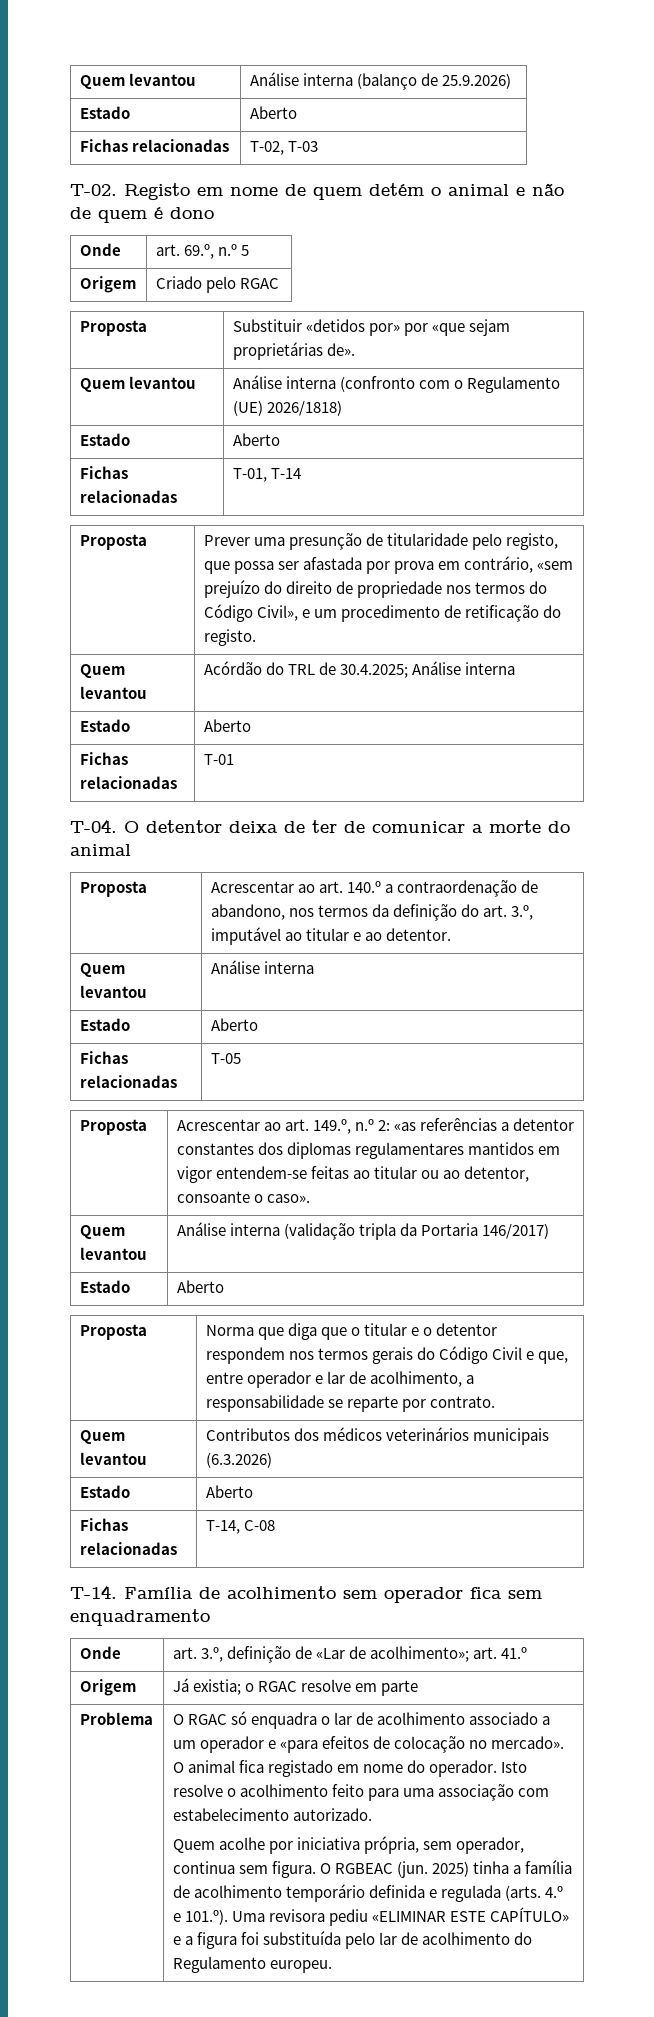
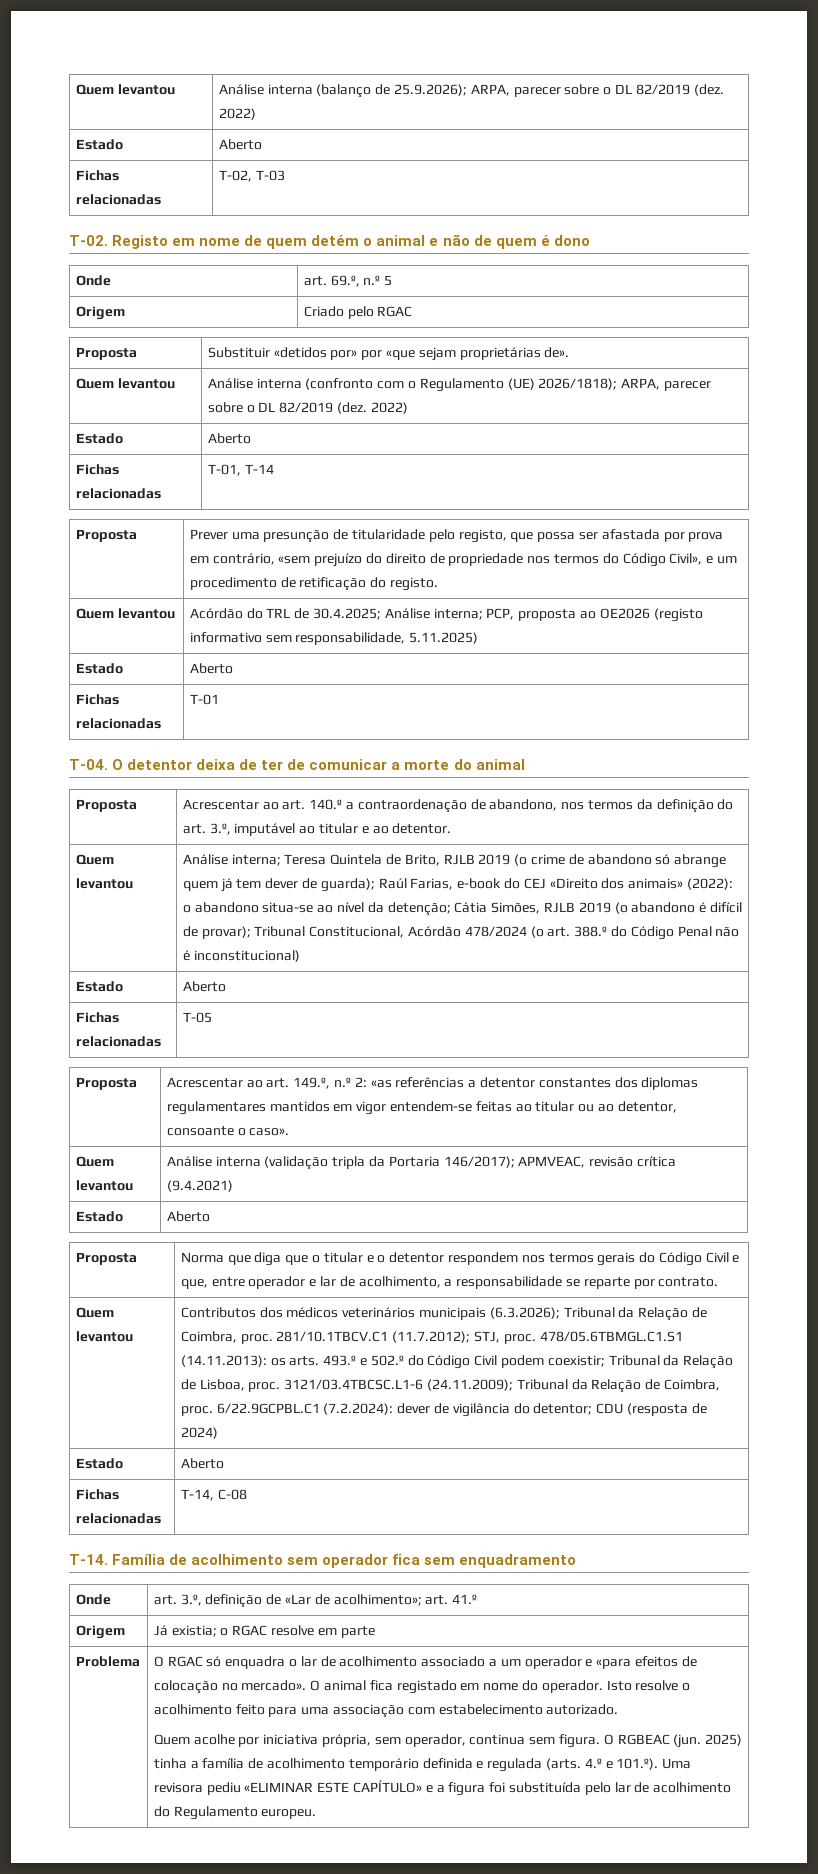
[441,73,511,89] 25.9.2026) -> [394,84,724,97] [218,108,256,120] 25.9.2026); ARPA, parecer sobre o DL 82/2019 (dez. 2022)
[266,400,342,416] 2026/1818) -> [538,378,711,391] [207,402,408,414] 2026/1818); ARPA, parecer sobre o DL 82/2019 (dez. 2022)
[464,662,515,675] interna -> [433,608,703,622] [189,632,479,645] interna; PCP, proposta ao OE2026 (registo informativo sem responsabilidade, 5.11.2025)
[263,961,314,974] interna -> [231,854,727,868] [182,878,733,892] [182,902,742,916] [182,926,740,940] [182,950,300,962] interna; Teresa Quintela de Brito, RJLB 2019 (o crime de abandono só abrange quem já tem dever de guarda); Raúl Farias, e-book do CEJ «Direito dos animais» (2022): o abandono situa-se ao nível da detenção; Cátia Simões, RJLB 2019 (o abandono é difícil de provar); Tribunal Constitucional, Acórdão 478/2024 (o art. 388.º do Código Penal não é inconstitucional)
[481,1223,549,1239] 146/2017) -> [443,1156,676,1168] [166,1180,233,1192] 146/2017); APMVEAC, revisão crítica (9.4.2021)
[205,1452,272,1468] (6.3.2026) -> [489,1307,707,1321] [180,1331,683,1344] [180,1355,734,1369] [180,1379,720,1393] [180,1403,707,1417] [180,1427,218,1439] (6.3.2026); Tribunal da Relação de Coimbra, proc. 281/10.1TBCV.C1 (11.7.2012); STJ, proc. 478/05.6TBMGL.C1.S1 (14.11.2013): os arts. 493.º e 502.º do Código Civil podem coexistir; Tribunal da Relação de Lisboa, proc. 3121/03.4TBCSC.L1-6 (24.11.2009); Tribunal da Relação de Coimbra, proc. 6/22.9GCPBL.C1 (7.2.2024): dever de vigilância do detentor; CDU (resposta de 2024)

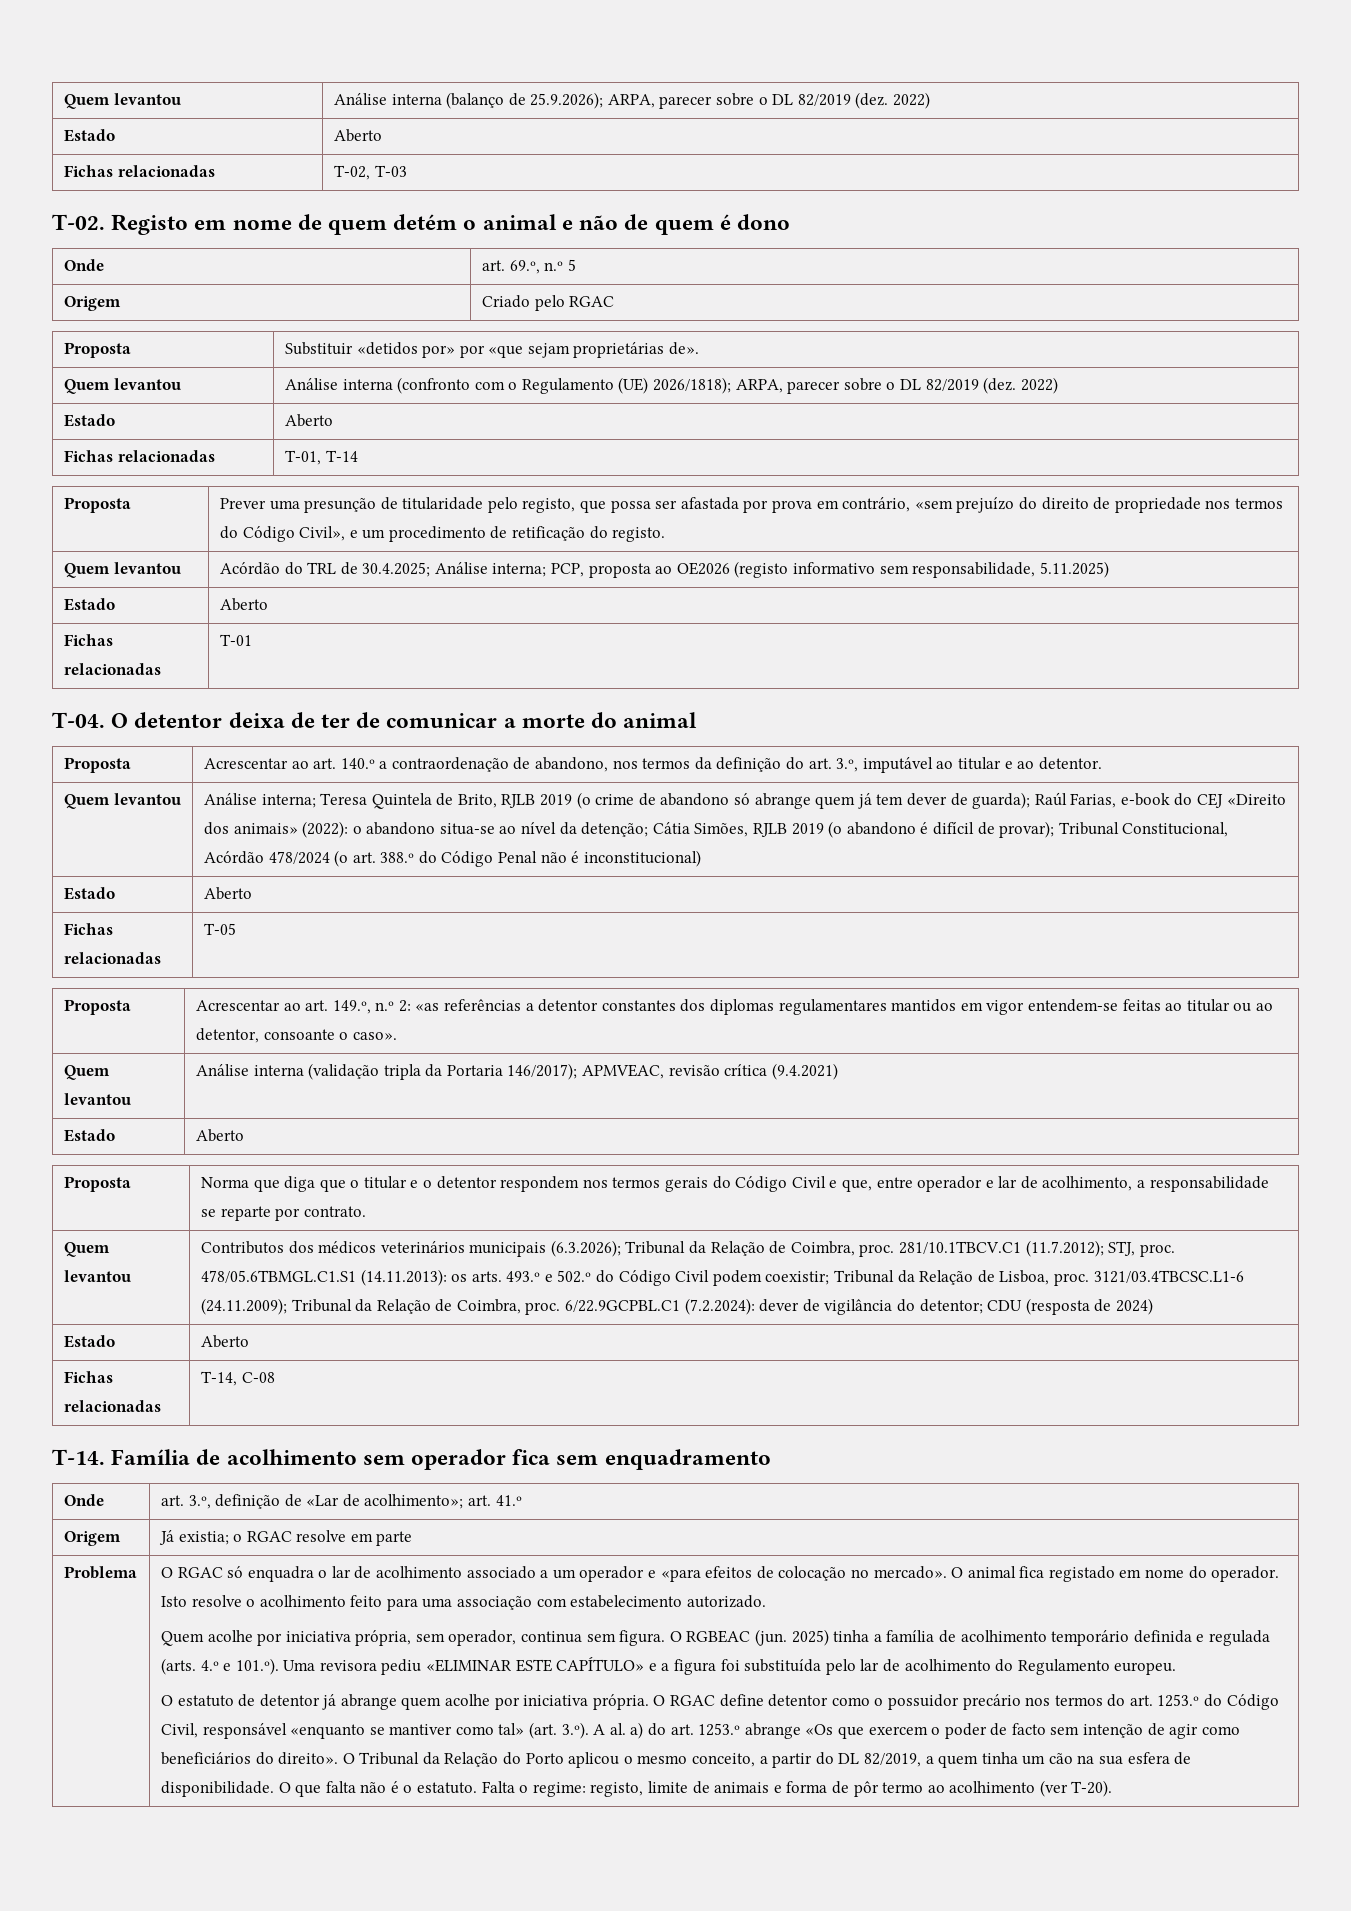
(317, 1814) none -> [160,1694,1279,1710] [160,1722,1240,1739] [160,1752,1192,1768] [160,1780,1113,1797] // O estatuto de detentor já abrange quem acolhe por iniciativa própria. O RGAC define detentor como o possuidor precário nos termos do art. 1253.º do Código Civil, responsável «enquanto se mantiver como tal» (art. 3.º). A al. a) do art. 1253.º abrange «Os que exercem o poder de facto sem intenção de agir como beneficiários do direito». O Tribunal da Relação do Porto aplicou o mesmo conceito, a partir do DL 82/2019, a quem tinha um cão na sua esfera de disponibilidade. O que falta não é o estatuto. Falta o regime: registo, limite de animais e forma de pôr termo ao acolhimento (ver T-20).

